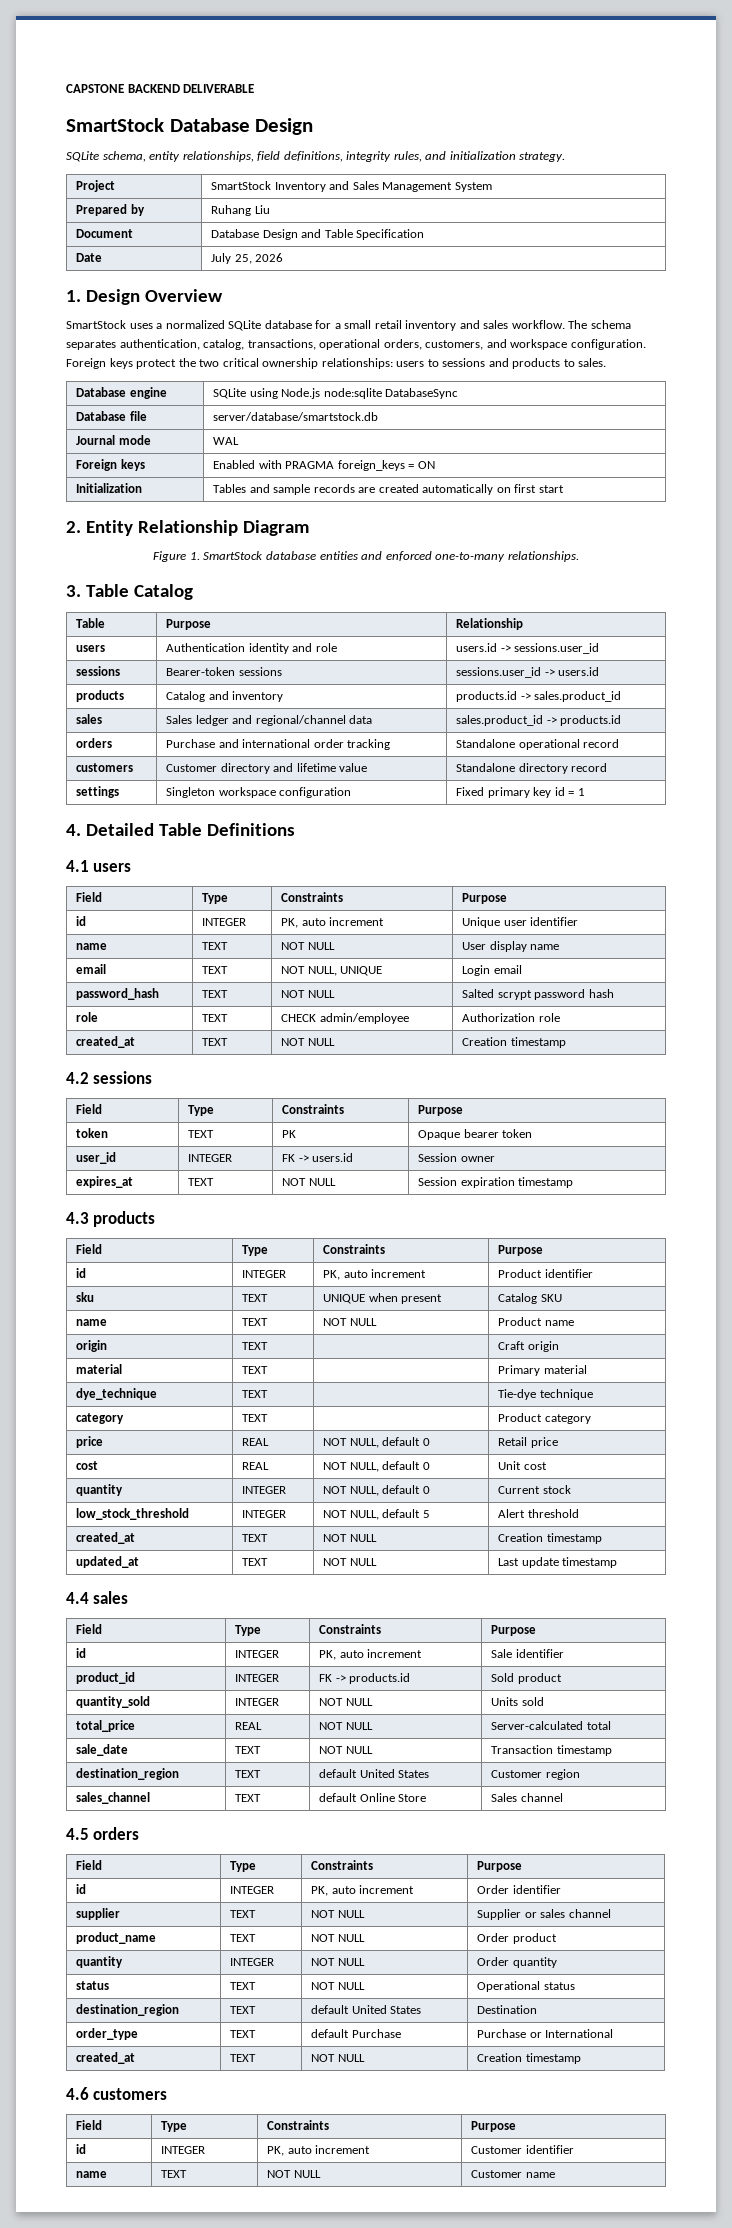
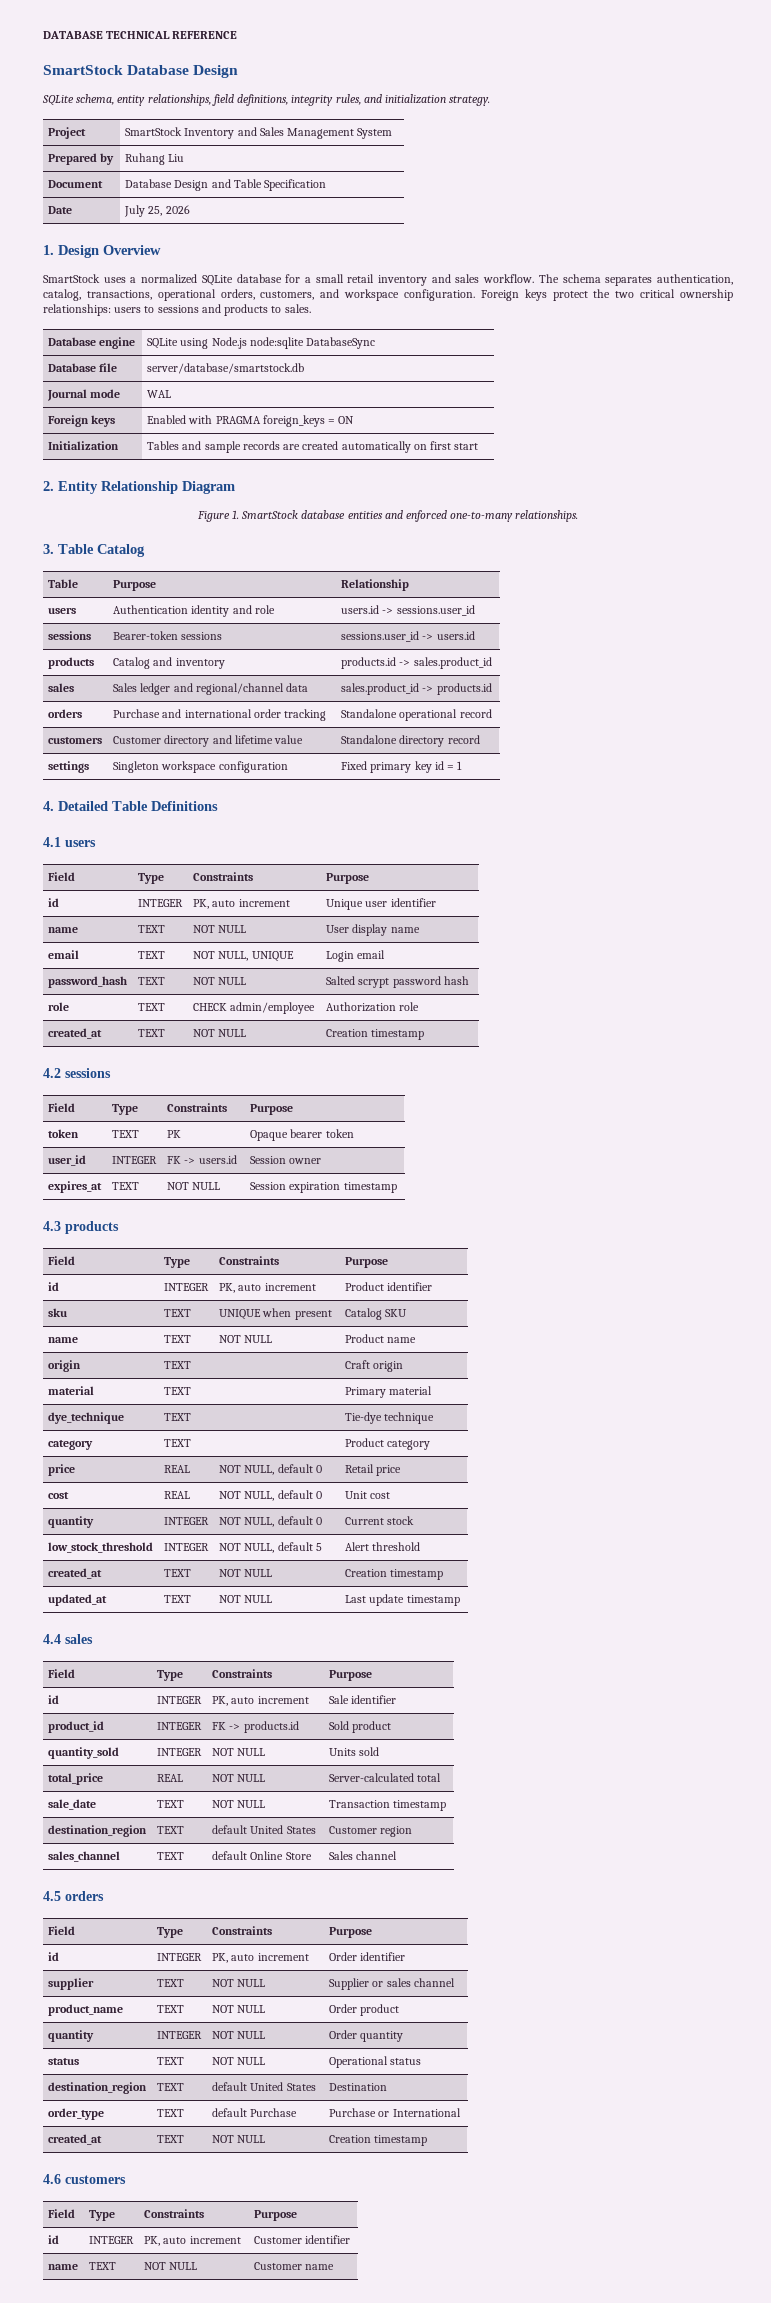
[66,84,255,93] CAPSTONE BACKEND DELIVERABLE -> [43,31,238,39] DATABASE TECHNICAL REFERENCE

